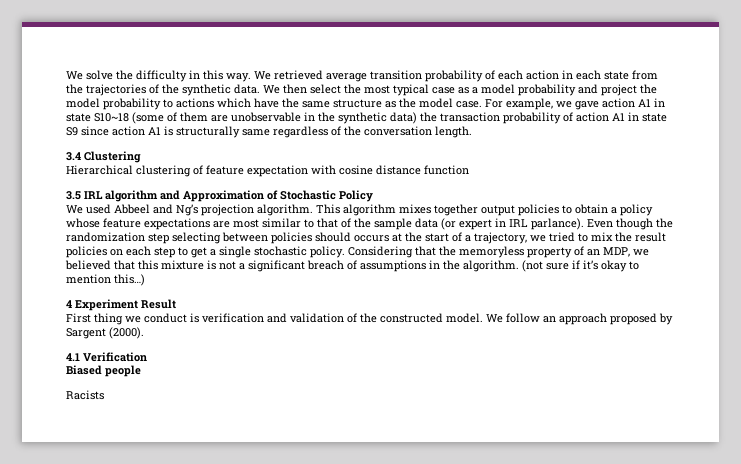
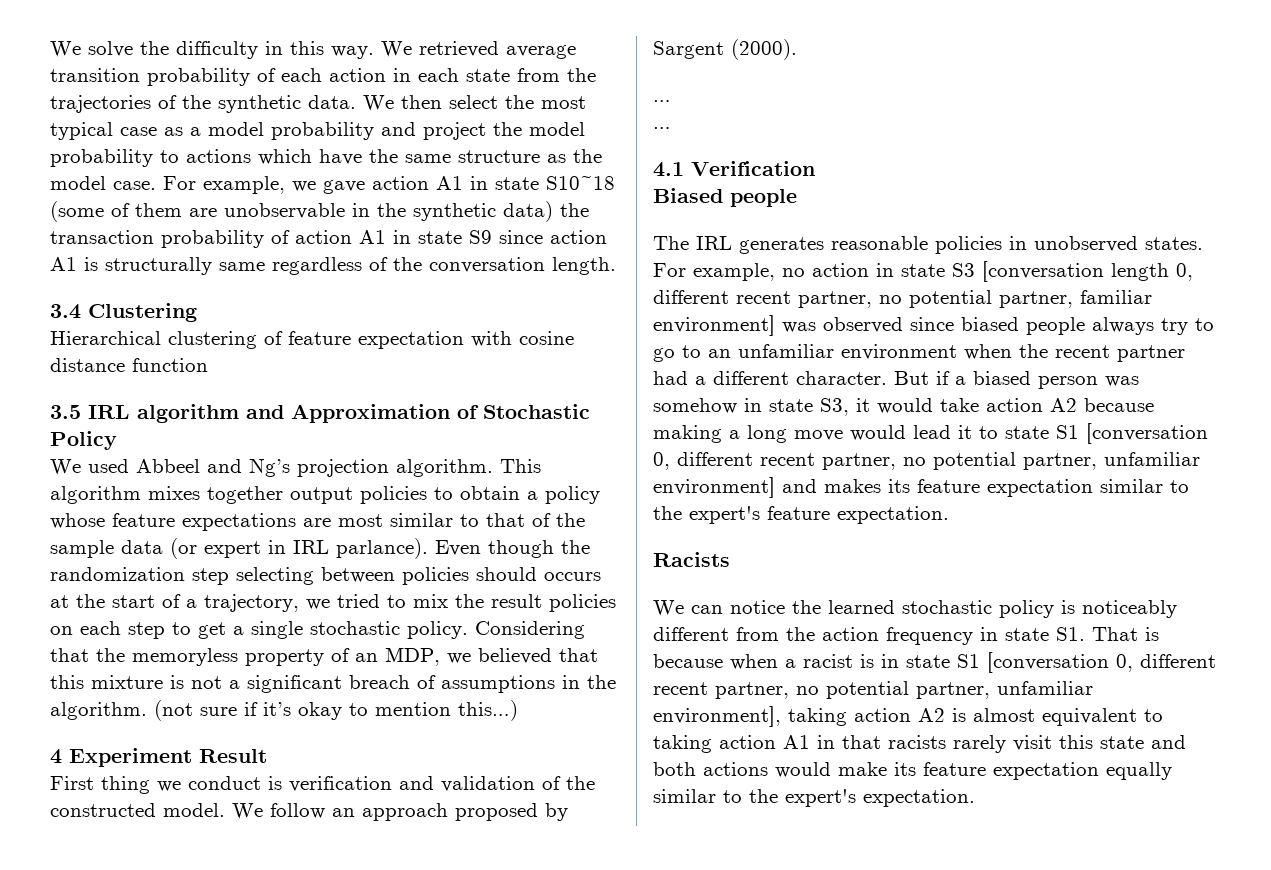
(144, 333) none -> [653,100,671,102] [653,127,671,129] // … // …
[66,390,104,400] Racists -> [653,236,1203,254] [653,261,1193,282] [653,290,1152,308] [653,315,1214,336] [653,344,1185,362] [653,371,1139,389] [653,398,1154,416] [653,423,1208,444] [653,452,1200,470] [653,477,1189,498] [653,506,949,524] [653,552,730,567] [653,600,1177,618] [653,627,1159,645] [653,652,1216,673] [653,681,1093,699] [653,706,1163,727] [653,735,1186,753] [653,762,1172,780] [653,789,975,807] The IRL generates reasonable policies in unobserved states. For example, no action in state S3 [conversation length 0, different recent partner, no potential partner, familiar environment] was observed since biased people always try to go to an unfamiliar environment when the recent partner had a different character. But if a biased person was somehow in state S3, it would take action A2 because making a long move would lead it to state S1 [conversation 0, different recent partner, no potential partner, unfamiliar environment] and makes its feature expectation similar to the expert's feature expectation. // Racists // We can notice the learned stochastic policy is noticeably different from the action frequency in state S1. That is because when a racist is in state S1 [conversation 0, different recent partner, no potential partner, unfamiliar environment], taking action A2 is almost equivalent to taking action A1 in that racists rarely visit this state and both actions would make its feature expectation equally similar to the expert's expectation.

